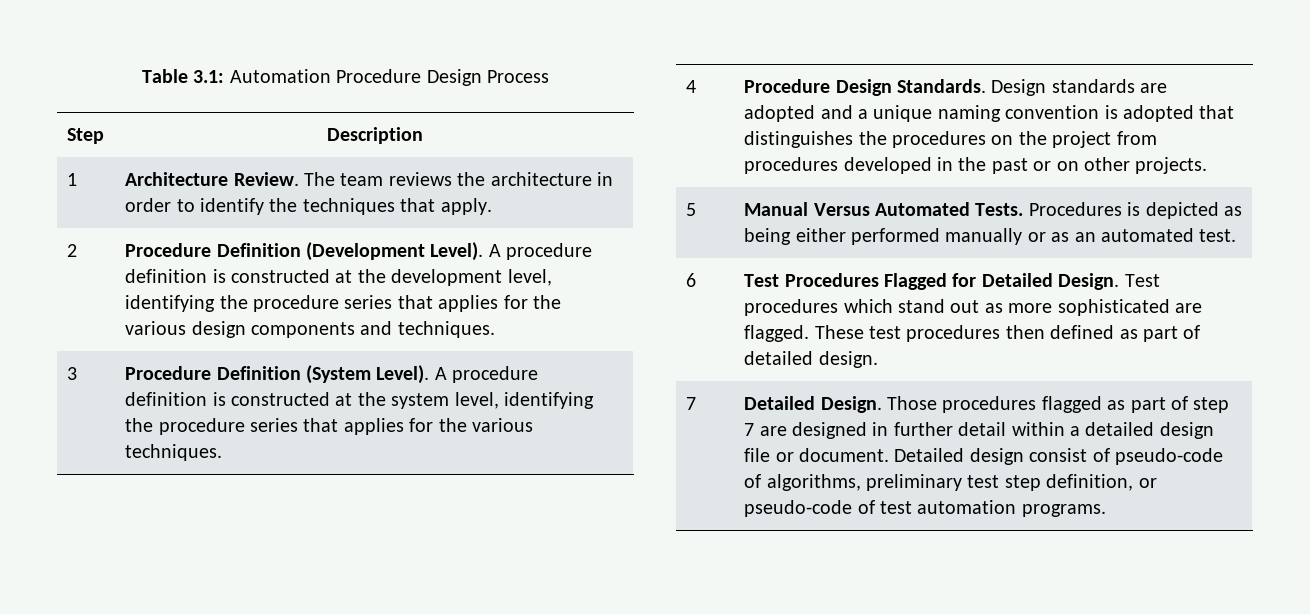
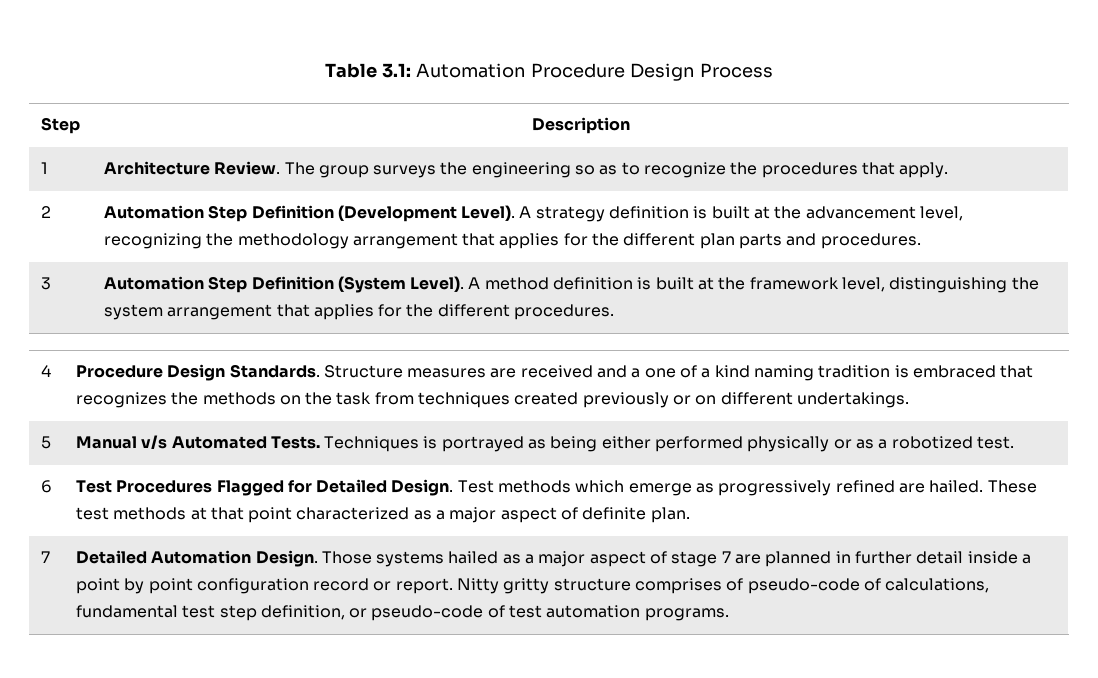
[340,172,613,186] [125,198,395,215] team reviews the architecture in order to identify the techniques -> [318,162,858,178] group surveys the engineering so as to recognize the procedures
[125,243,212,257] Procedure -> [103,205,248,222] Automation Step
[506,243,593,260] [125,269,552,286] [125,295,561,312] [125,321,495,338] procedure definition is constructed at the development level, identifying the procedure series that applies for the various design components and techniques. -> [535,206,964,222] [103,233,921,249] strategy definition is built at the advancement level, recognizing the methodology arrangement that applies for the different plan parts and procedures.
[125,366,212,380] Procedure -> [103,276,248,293] Automation Step
[452,366,539,383] [125,392,594,409] [125,418,533,435] [125,444,223,461] procedure definition is constructed at the system level, identifying the procedure series that applies for the various techniques. -> [484,277,1039,293] [103,304,615,320] method definition is built at the framework level, distinguishing the system arrangement that applies for the different procedures.
[991,79,1168,96] [744,105,1235,122] [744,131,1157,148] [744,157,1208,174] Design standards are adopted and a unique naming convention is adopted that distinguishes the procedures on the project from procedures developed in the past or on other projects. -> [323,365,1034,381] [75,392,910,408] Structure measures are received and a one of a kind naming tradition is embraced that recognizes the methods on the task from techniques created previously or on different undertakings.
[813,203,870,216] Versus -> [141,435,168,449] v/s
[1028,202,1219,219] Procedures is depicted -> [324,436,524,452] Techniques is portrayed
[945,228,1023,245] manually -> [747,436,830,452] physically
[1074,228,1194,242] an automated -> [878,436,973,449] a robotized
[744,299,1202,316] [744,325,1201,342] [744,351,878,368] procedures which stand out as more sophisticated are flagged. These test procedures then defined as part of detailed design. -> [498,480,1037,496] [75,507,690,523] methods which emerge as progressively refined are hailed. These test methods at that point characterized as a major aspect of definite plan.
(816, 403) none -> [151,550,252,564] Automation
[942,396,1230,413] procedures flagged as part of step -> [376,551,718,567] systems hailed as a major aspect of stage
[791,422,867,439] designed -> [765,551,832,567] planned
[1011,422,1214,439] [744,448,1088,465] within a detailed design file or document. Detailed design consist -> [967,551,1031,564] [75,578,723,594] inside a point by point configuration record or report. Nitty gritty structure comprises
[766,474,962,491] algorithms, preliminary -> [885,578,990,593] [75,605,178,618] calculations, fundamental

